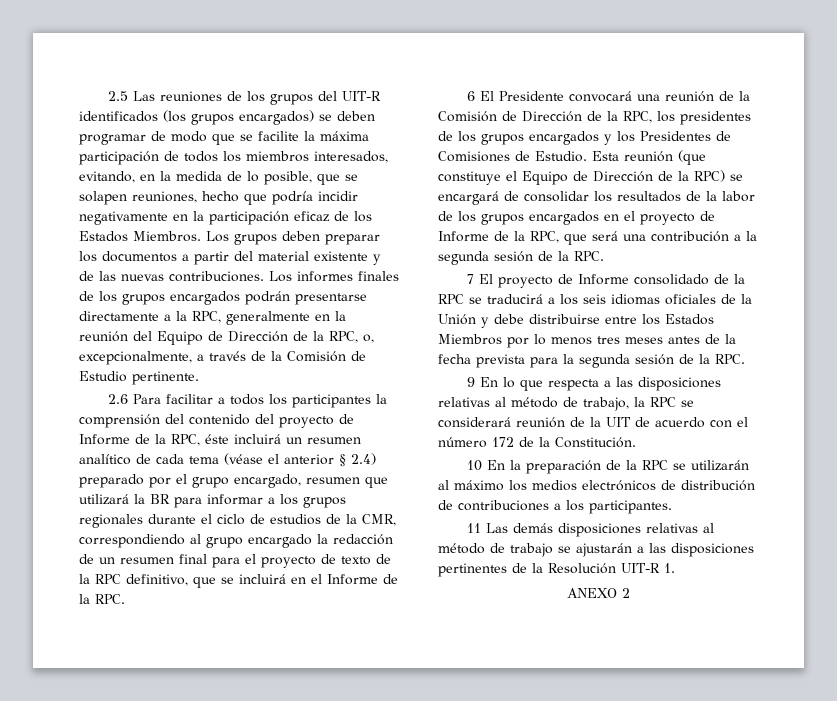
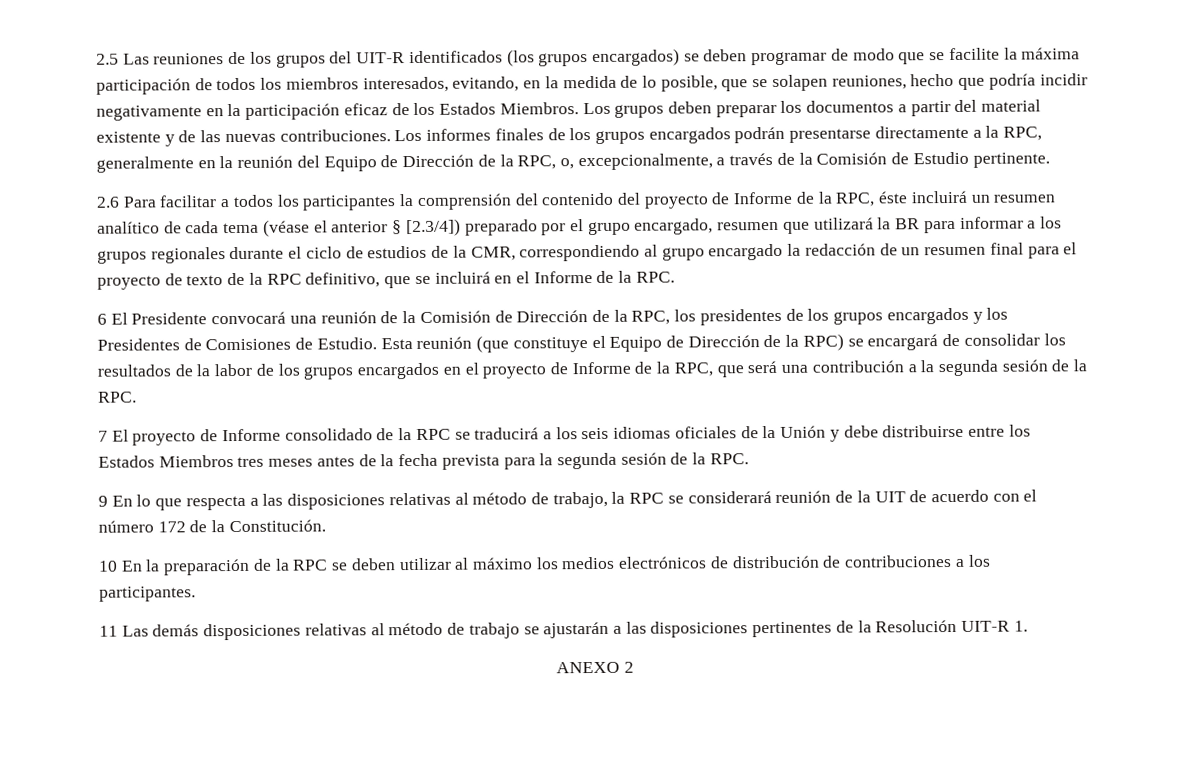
[351,453,376,465] 2.4) -> [405,218,461,237] [2.3/4])
[507,334,592,348] por lo menos -> (234, 461) none
[690,460,749,471] utilizarán -> [350,557,452,571] deben utilizar

